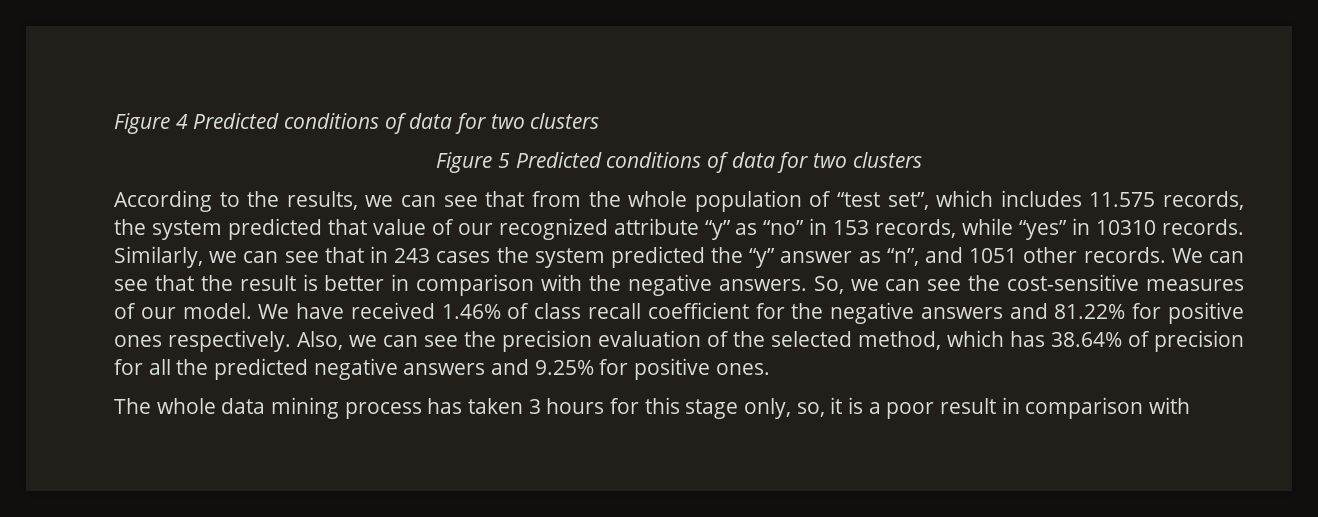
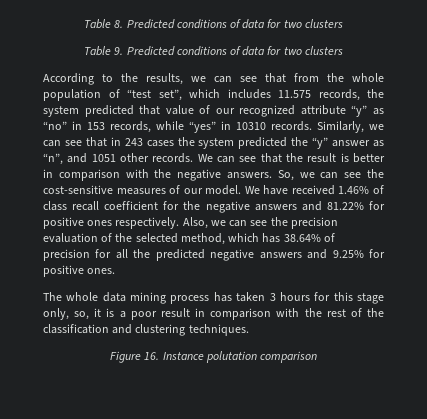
[114,113,600,134] [436,152,510,173] Figure 4 Predicted conditions of data for two clusters // Figure 5 -> [84,19,343,29] [84,46,124,56] Table 8. Predicted conditions of data for two clusters // Table 9.
(1191, 405) none -> [304,308,384,317] [43,324,249,336] [110,351,317,363] the rest of the classification and clustering techniques. // Figure 16. Instance polutation comparison

